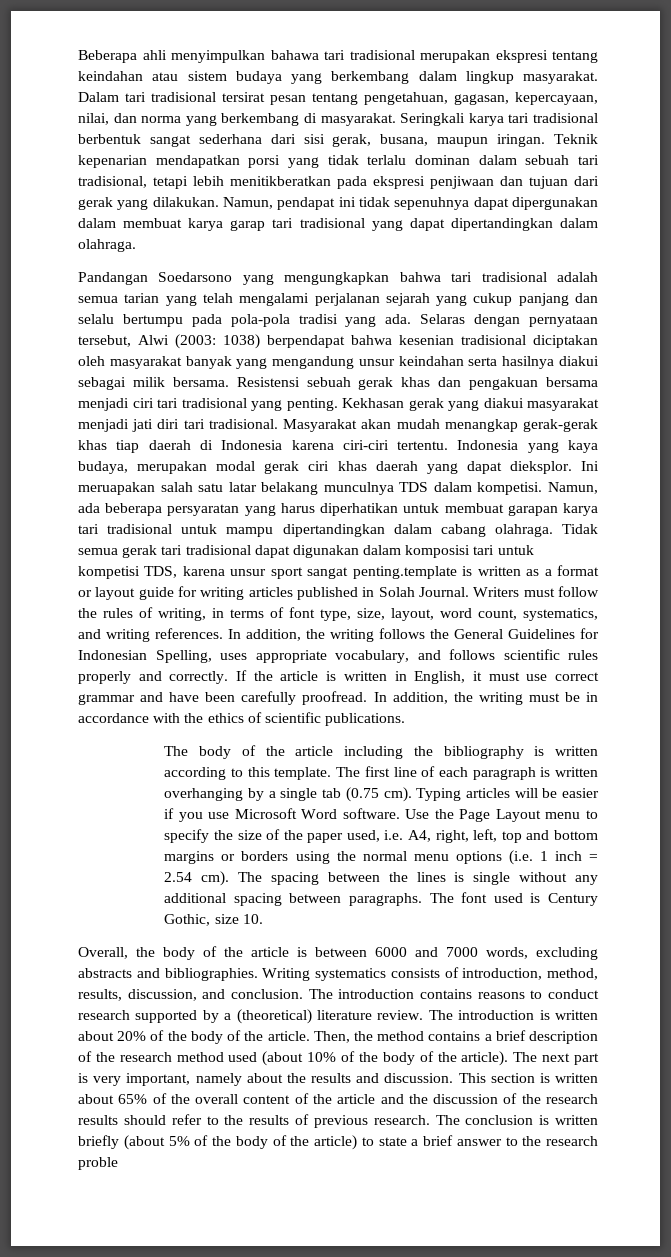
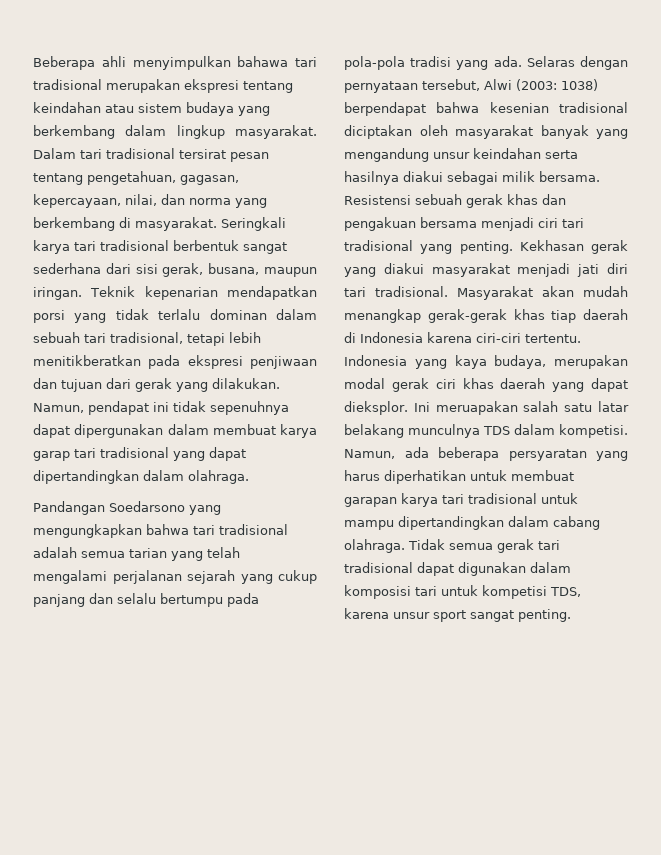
[352,565,599,579] [78,586,599,600] [78,607,598,621] [78,628,599,642] [78,649,598,663] [78,670,599,684] [78,691,598,705] [78,712,406,726] [164,745,598,759] [164,766,598,780] [164,787,599,802] [164,808,598,822] [164,829,598,843] [164,850,599,865] [164,871,598,886] [164,892,598,906] [164,914,263,926] [78,946,598,960] [78,967,598,981] [78,989,599,1001] [78,1009,598,1024] [78,1030,598,1044] [78,1051,600,1066] [78,1073,599,1086] [78,1093,598,1104] [78,1114,598,1128] [78,1135,598,1150] [78,1157,118,1170] penting.template is written as a format or layout guide for writing articles published in Solah Journal. Writers must follow the rules of writing, in terms of font type, size, layout, word count, systematics, and writing references. In addition, the writing follows the General Guidelines for Indonesian Spelling, uses appropriate vocabulary, and follows scientific rules properly and correctly. If the article is written in English, it must use correct grammar and have been carefully proofread. In addition, the writing must be in accordance with the ethics of scientific publications. // The body of the article including the bibliography is written according to this template. The first line of each paragraph is written overhanging by a single tab (0.75 cm). Typing articles will be easier if you use Microsoft Word software. Use the Page Layout menu to specify the size of the paper used, i.e. A4, right, left, top and bottom margins or borders using the normal menu options (i.e. 1 inch = 2.54 cm). The spacing between the lines is single without any additional spacing between paragraphs. The font used is Century Gothic, size 10. // Overall, the body of the article is between 6000 and 7000 words, excluding abstracts and bibliographies. Writing systematics consists of introduction, method, results, discussion, and conclusion. The introduction contains reasons to conduct research supported by a (theoretical) literature review. The introduction is written about 20% of the body of the article. Then, the method contains a brief description of the research method used (about 10% of the body of the article). The next part is very important, namely about the results and discussion. This section is written about 65% of the overall content of the article and the discussion of the research results should refer to the results of previous research. The conclusion is written briefly (about 5% of the body of the article) to state a brief answer to the research proble -> [518,609,571,622] penting.

